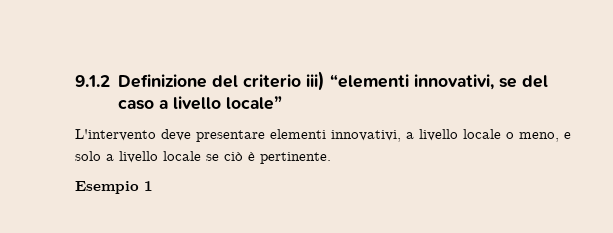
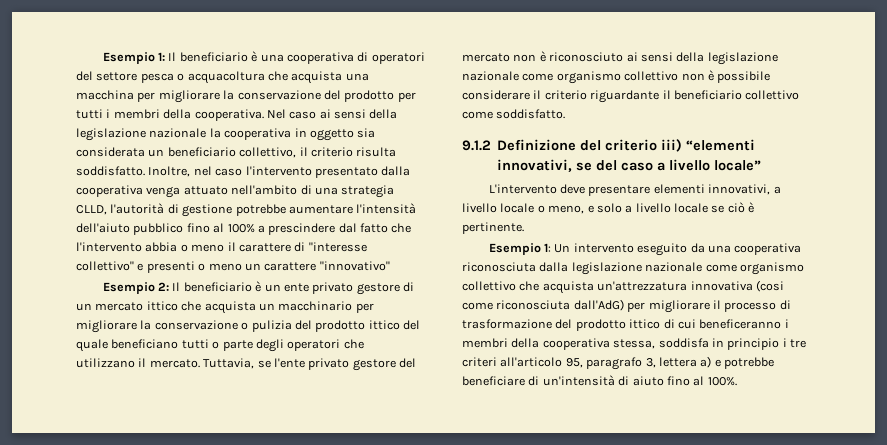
(75, 81) none -> [102,51,425,64] [76,71,369,84] [76,90,416,103] [76,109,398,121] [76,128,376,141] [76,147,397,158] [76,166,411,178] [76,185,395,198] [76,203,417,217] [76,223,412,235] [76,242,367,252] [76,261,390,273] [102,281,415,295] [76,301,374,314] [76,320,420,333] [76,339,364,352] [76,358,416,371] [462,51,778,65] [462,70,771,84] [462,90,800,103] [462,109,566,119] Esempio 1: Il beneficiario è una cooperativa di operatori del settore pesca o acquacoltura che acquista una macchina per migliorare la conservazione del prodotto per tutti i membri della cooperativa. Nel caso ai sensi della legislazione nazionale la cooperativa in oggetto sia considerata un beneficiario collettivo, il criterio risulta soddisfatto. Inoltre, nel caso l'intervento presentato dalla cooperativa venga attuato nell'ambito di una strategia CLLD, l'autorità di gestione potrebbe aumentare l'intensità dell'aiuto pubblico fino al 100% a prescindere dal fatto che l'intervento abbia o meno il carattere di "interesse collettivo" e presenti o meno un carattere "innovativo" // Esempio 2: Il beneficiario è un ente privato gestore di un mercato ittico che acquista un macchinario per migliorare la conservazione o pulizia del prodotto ittico del quale beneficiano tutti o parte degli operatori che utilizzano il mercato. Tuttavia, se l'ente privato gestore del mercato non è riconosciuto ai sensi della legislazione nazionale come organismo collettivo non è possibile considerare il criterio riguardante il beneficiario collettivo come soddisfatto. //
[144,181,153,191] 1 -> [544,243,802,256] [462,262,804,275] [462,280,784,294] [462,299,791,313] [462,319,789,331] [462,338,806,350] [462,356,774,370] [462,375,737,386] 1: Un intervento eseguito da una cooperativa riconosciuta dalla legislazione nazionale come organismo collettivo che acquista un'attrezzatura innovativa (cosi come riconosciuta dall'AdG) per migliorare il processo di trasformazione del prodotto ittico di cui beneficeranno i membri della cooperativa stessa, soddisfa in principio i tre criteri all'articolo 95, paragrafo 3, lettera a) e potrebbe beneficiare di un'intensità di aiuto fino al 100%.

